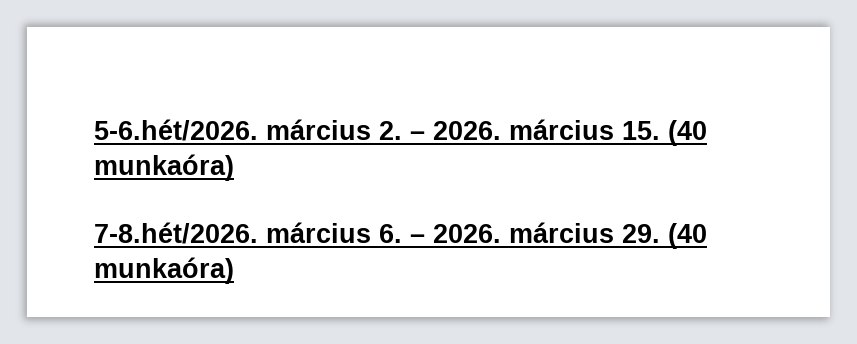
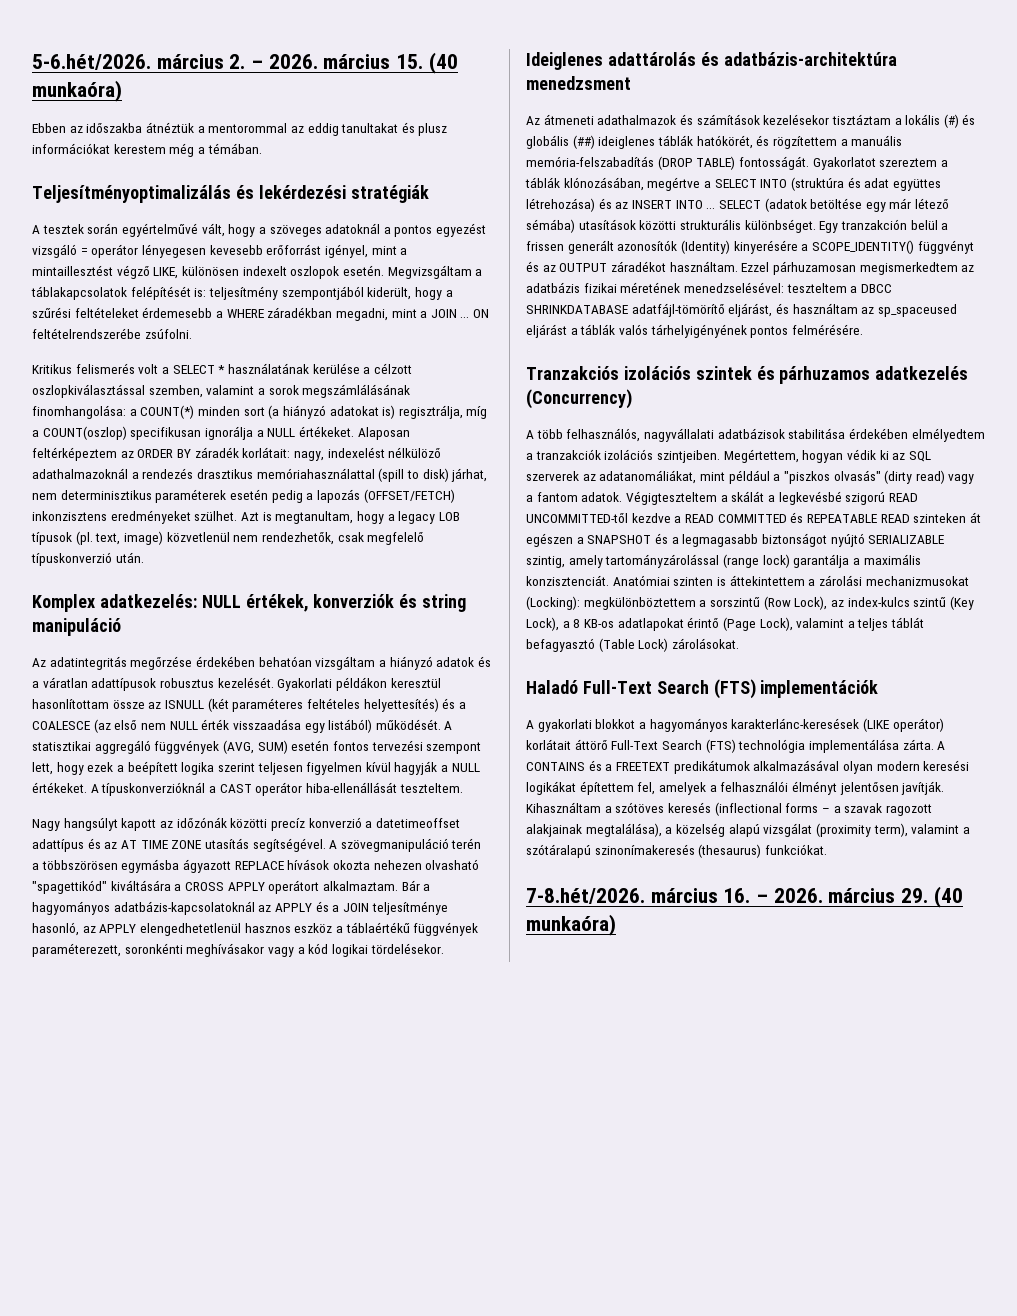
(234, 167) none -> [32,122,448,136] [32,143,262,157] [32,185,429,203] [32,223,487,237] [32,244,408,258] [32,265,483,279] [31,286,453,300] [32,307,490,321] [32,328,192,339] [32,363,412,374] [32,384,411,398] [32,405,488,419] [32,426,410,440] [32,447,442,461] [32,468,488,482] [32,489,455,503] [32,510,460,524] [31,531,425,545] [31,552,144,566] [32,594,467,612] [32,618,121,636] [32,656,491,670] [32,677,441,691] [32,698,466,712] [32,719,453,733] [32,740,482,754] [32,761,480,775] [32,782,463,796] [32,817,460,831] [32,838,482,852] [32,859,480,873] [32,880,431,894] [32,901,448,915] [32,922,479,936] [32,943,444,957] [526,52,897,70] [526,76,631,90] [526,114,976,128] [526,135,903,149] [526,156,948,170] [525,177,941,191] [526,198,950,212] [526,219,949,233] [526,240,974,254] [526,261,975,275] [526,282,892,293] [526,303,957,317] [526,324,863,338] [526,366,969,384] [526,389,632,409] [526,428,985,442] [526,449,931,463] [526,470,975,484] [526,491,918,505] [526,512,981,523] [526,533,945,547] [526,554,921,568] [526,575,969,586] [526,596,974,610] [526,617,925,631] [526,638,739,652] [526,679,879,699] [526,718,944,732] [526,739,946,753] [526,760,970,774] [526,781,945,795] [526,802,932,816] [526,823,970,837] [526,844,827,858] // Ebben az időszakba átnéztük a mentorommal az eddig tanultakat és plusz információkat kerestem még a témában. // Teljesítményoptimalizálás és lekérdezési stratégiák // A tesztek során egyértelművé vált, hogy a szöveges adatoknál a pontos egyezést vizsgáló = operátor lényegesen kevesebb erőforrást igényel, mint a mintaillesztést végző LIKE, különösen indexelt oszlopok esetén. Megvizsgáltam a táblakapcsolatok felépítését is: teljesítmény szempontjából kiderült, hogy a szűrési feltételeket érdemesebb a WHERE záradékban megadni, mint a JOIN ... ON feltételrendszerébe zsúfolni. // Kritikus felismerés volt a SELECT * használatának kerülése a célzott oszlopkiválasztással szemben, valamint a sorok megszámlálásának finomhangolása: a COUNT(*) minden sort (a hiányzó adatokat is) regisztrálja, míg a COUNT(oszlop) specifikusan ignorálja a NULL értékeket. Alaposan feltérképeztem az ORDER BY záradék korlátait: nagy, indexelést nélkülöző adathalmazoknál a rendezés drasztikus memóriahasználattal (spill to disk) járhat, nem determinisztikus paraméterek esetén pedig a lapozás (OFFSET/FETCH) inkonzisztens eredményeket szülhet. Azt is megtanultam, hogy a legacy LOB típusok (pl. text, image) közvetlenül nem rendezhetők, csak megfelelő típuskonverzió után. // Komplex adatkezelés: NULL értékek, konverziók és string manipuláció // Az adatintegritás megőrzése érdekében behatóan vizsgáltam a hiányzó adatok és a váratlan adattípusok robusztus kezelését. Gyakorlati példákon keresztül hasonlítottam össze az ISNULL (két paraméteres feltételes helyettesítés) és a COALESCE (az első nem NULL érték visszaadása egy listából) működését. A statisztikai aggregáló függvények (AVG, SUM) esetén fontos tervezési szempont lett, hogy ezek a beépített logika szerint teljesen figyelmen kívül hagyják a NULL értékeket. A típuskonverzióknál a CAST operátor hiba-ellenállását teszteltem. // Nagy hangsúlyt kapott az időzónák közötti precíz konverzió a datetimeoffset adattípus és az AT TIME ZONE utasítás segítségével. A szövegmanipuláció terén a többszörösen egymásba ágyazott REPLACE hívások okozta nehezen olvasható "spagettikód" kiváltására a CROSS APPLY operátort alkalmaztam. Bár a hagyományos adatbázis-kapcsolatoknál az APPLY és a JOIN teljesítménye hasonló, az APPLY elengedhetetlenül hasznos eszköz a táblaértékű függvények paraméterezett, soronkénti meghívásakor vagy a kód logikai tördelésekor. // Ideiglenes adattárolás és adatbázis-architektúra menedzsment // Az átmeneti adathalmazok és számítások kezelésekor tisztáztam a lokális (#) és globális (##) ideiglenes táblák hatókörét, és rögzítettem a manuális memória-felszabadítás (DROP TABLE) fontosságát. Gyakorlatot szereztem a táblák klónozásában, megértve a SELECT INTO (struktúra és adat együttes létrehozása) és az INSERT INTO ... SELECT (adatok betöltése egy már létező sémába) utasítások közötti strukturális különbséget. Egy tranzakción belül a frissen generált azonosítók (Identity) kinyerésére a SCOPE_IDENTITY() függvényt és az OUTPUT záradékot használtam. Ezzel párhuzamosan megismerkedtem az adatbázis fizikai méretének menedzselésével: teszteltem a DBCC SHRINKDATABASE adatfájl-tömörítő eljárást, és használtam az sp_spaceused eljárást a táblák valós tárhelyigényének pontos felmérésére. // Tranzakciós izolációs szintek és párhuzamos adatkezelés (Concurrency) // A több felhasználós, nagyvállalati adatbázisok stabilitása érdekében elmélyedtem a tranzakciók izolációs szintjeiben. Megértettem, hogyan védik ki az SQL szerverek az adatanomáliákat, mint például a "piszkos olvasás" (dirty read) vagy a fantom adatok. Végigteszteltem a skálát a legkevésbé szigorú READ UNCOMMITTED-től kezdve a READ COMMITTED és REPEATABLE READ szinteken át egészen a SNAPSHOT és a legmagasabb biztonságot nyújtó SERIALIZABLE szintig, amely tartományzárolással (range lock) garantálja a maximális konzisztenciát. Anatómiai szinten is áttekintettem a zárolási mechanizmusokat (Locking): megkülönböztettem a sorszintű (Row Lock), az index-kulcs szintű (Key Lock), a 8 KB-os adatlapokat érintő (Page Lock), valamint a teljes táblát befagyasztó (Table Lock) zárolásokat. // Haladó Full-Text Search (FTS) implementációk // A gyakorlati blokkot a hagyományos karakterlánc-keresések (LIKE operátor) korlátait áttörő Full-Text Search (FTS) technológia implementálása zárta. A CONTAINS és a FREETEXT predikátumok alkalmazásával olyan modern keresési logikákat építettem fel, amelyek a felhasználói élményt jelentősen javítják. Kihasználtam a szótöves keresés (inflectional forms – a szavak ragozott alakjainak megtalálása), a közelség alapú vizsgálat (proximity term), valamint a szótáralapú szinonímakeresés (thesaurus) funkciókat.
[379,224,402,243] 6. -> [723,888,751,903] 16.

